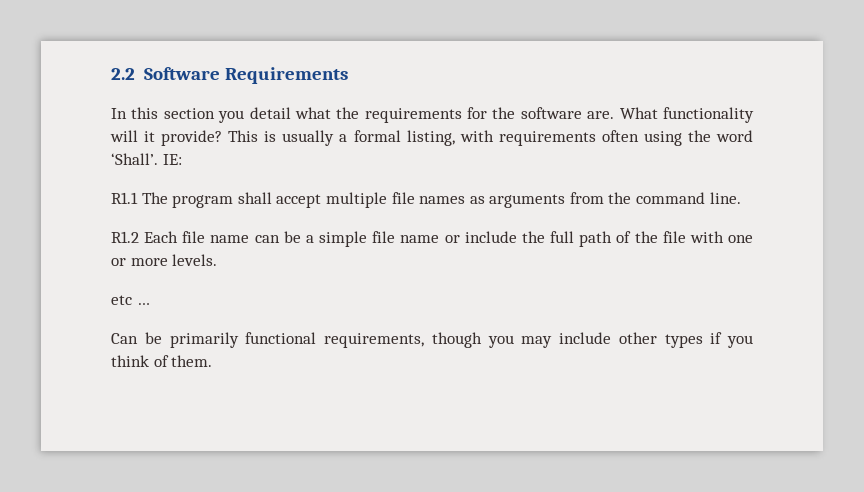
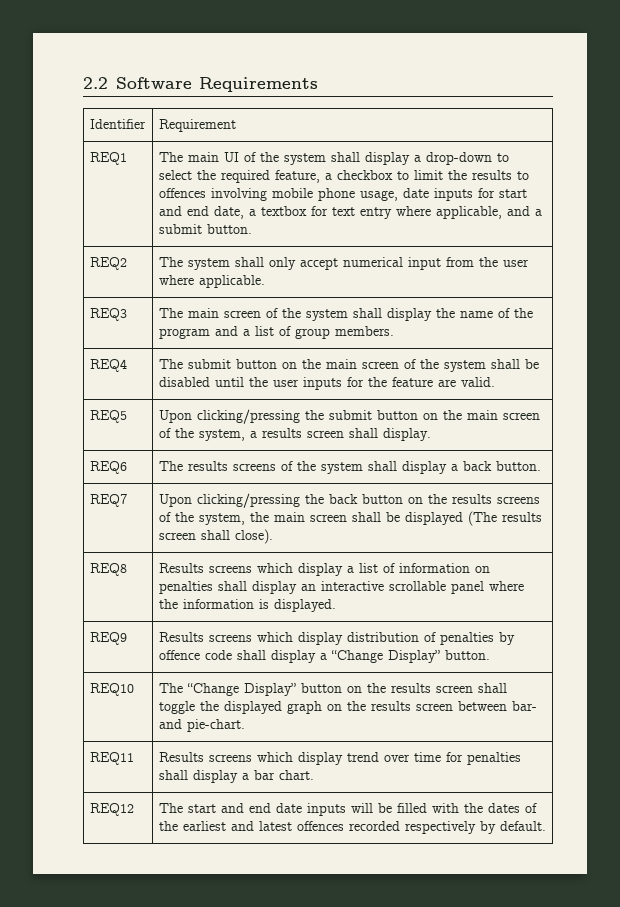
[111,107,754,123] [110,130,753,146] [111,153,182,165] [111,192,741,208] [111,231,753,247] [111,254,218,266] [111,295,150,305] [111,332,753,348] [111,355,213,367] // In this section you detail what the requirements for the software are. What functionality will it provide? This is usually a formal listing, with requirements often using the word ‘Shall’. IE: // R1.1 The program shall accept multiple file names as arguments from the command line. // R1.2 Each file name can be a simple file name or include the full path of the file with one or more levels. // etc … // Can be primarily functional requirements, though you may include other types if you think of them. -> [89,119,146,129] [158,119,236,132] [89,152,127,165] [158,152,509,165] [158,170,529,183] [158,188,527,201] [158,206,542,219] [158,224,252,234] [89,257,127,270] [158,257,529,270] [158,275,265,288] [89,308,127,321] [158,308,533,321] [158,326,394,339] [89,359,127,372] [158,359,539,372] [158,377,495,390] [89,410,127,423] [158,409,540,424] [158,428,431,441] [89,461,127,474] [158,461,541,474] [89,494,127,507] [158,493,540,508] [158,511,542,526] [158,529,273,544] [89,563,127,576] [158,563,490,576] [158,581,524,594] [158,599,336,612] [89,632,127,645] [158,632,515,645] [158,650,490,663] [89,683,134,696] [158,683,507,696] [158,701,537,714] [158,719,245,732] [89,752,134,765] [158,752,521,765] [158,770,314,783] [89,803,134,816] [158,803,537,816] [158,821,546,834] // Identifier | Requirement // REQ1 | The main UI of the system shall display a drop-down to select the required feature, a checkbox to limit the results to offences involving mobile phone usage, date inputs for start and end date, a textbox for text entry where applicable, and a submit button. // REQ2 | The system shall only accept numerical input from the user where applicable. // REQ3 | The main screen of the system shall display the name of the program and a list of group members. // REQ4 | The submit button on the main screen of the system shall be disabled until the user inputs for the feature are valid. // REQ5 | Upon clicking/pressing the submit button on the main screen of the system, a results screen shall display. // REQ6 | The results screens of the system shall display a back button. // REQ7 | Upon clicking/pressing the back button on the results screens of the system, the main screen shall be displayed (The results screen shall close). // REQ8 | Results screens which display a list of information on penalties shall display an interactive scrollable panel where the information is displayed. // REQ9 | Results screens which display distribution of penalties by offence code shall display a “Change Display” button. // REQ10 | The “Change Display” button on the results screen shall toggle the displayed graph on the results screen between bar- and pie-chart. // REQ11 | Results screens which display trend over time for penalties shall display a bar chart. // REQ12 | The start and end date inputs will be filled with the dates of the earliest and latest offences recorded respectively by default.

